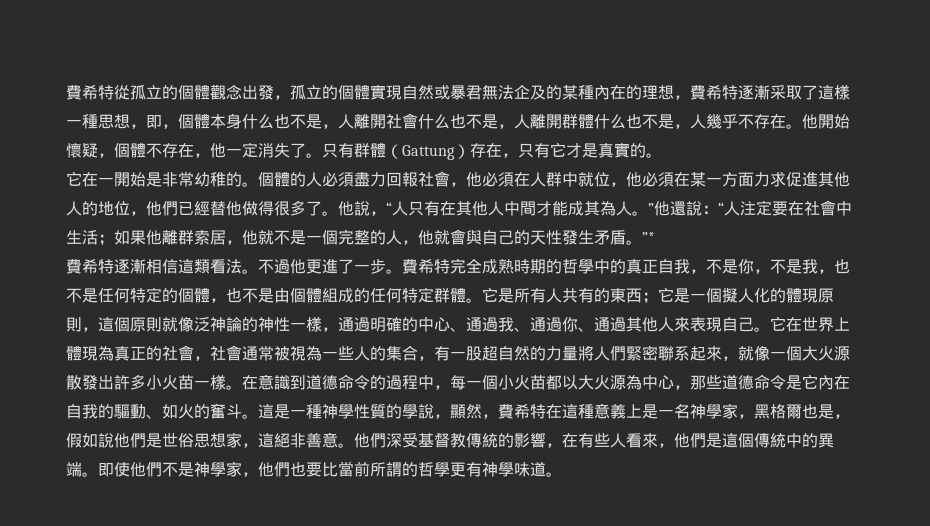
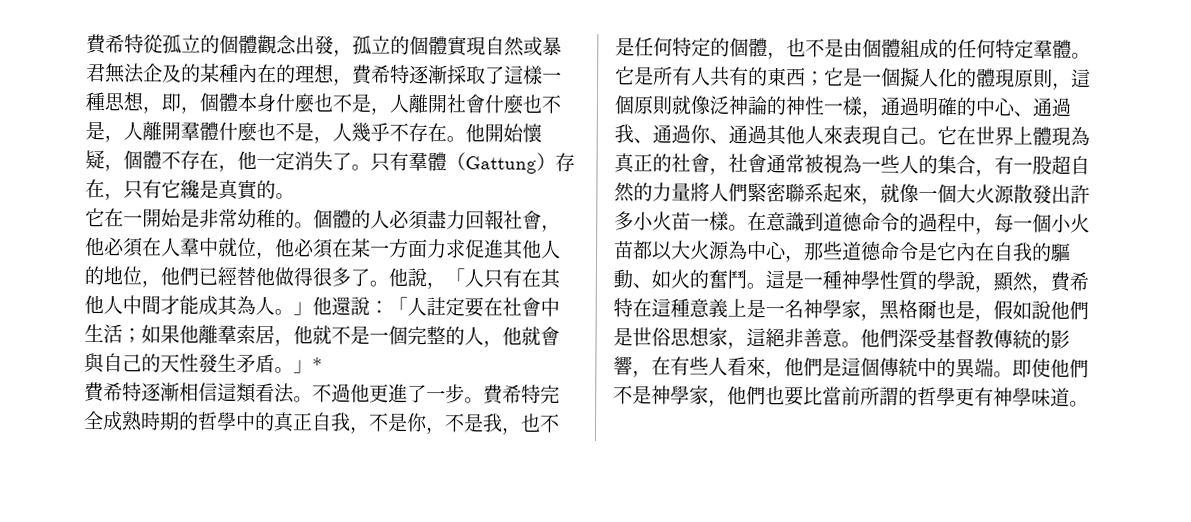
[770,85,786,100] 采 -> [447,65,467,85] 採
[258,114,274,129] 么 -> [294,93,314,114] 麼
[434,113,626,129] 么也不是，人離開群體什么 -> [503,94,561,115] [85,120,257,143] 麼也不是，人離開羣體什麼
[354,143,370,158] 群 -> [408,151,428,172] 羣
[566,143,582,158] 才 -> [180,179,200,199] 纔
[546,172,562,187] 群 -> [180,237,200,257] 羣
[386,202,392,214] “ -> [445,268,465,286] 「
[648,203,654,214] ” -> [293,301,313,316] 」
[718,201,756,216] “人注 -> [388,296,446,317] 「人註
[178,230,194,245] 群 -> [217,324,237,344] 羣
[642,232,655,243] ”* -> [293,357,323,374] 」*
[434,288,450,303] 群 -> [1033,39,1053,59] 羣
[226,404,242,419] 斗 -> [727,269,747,289] 鬥

